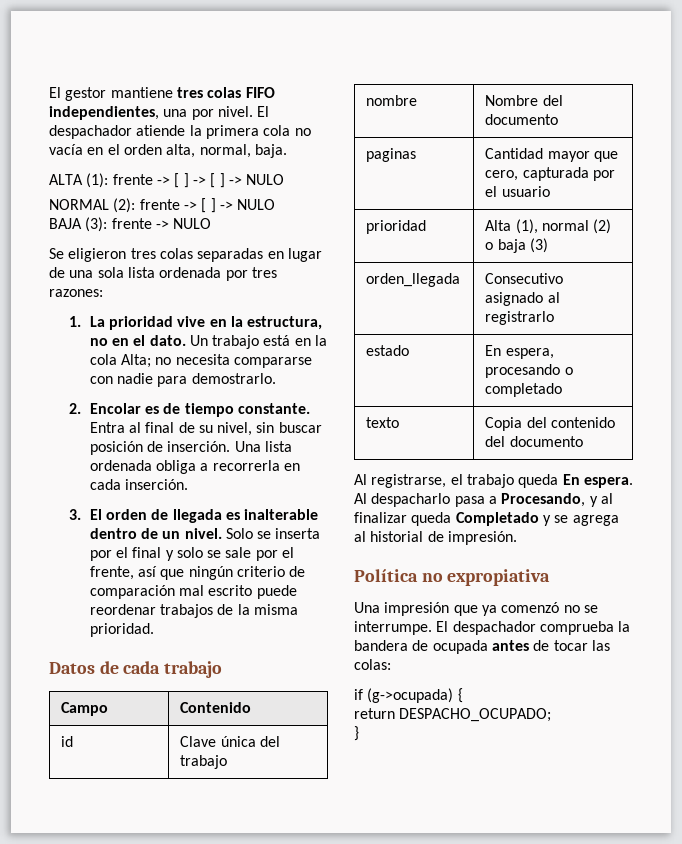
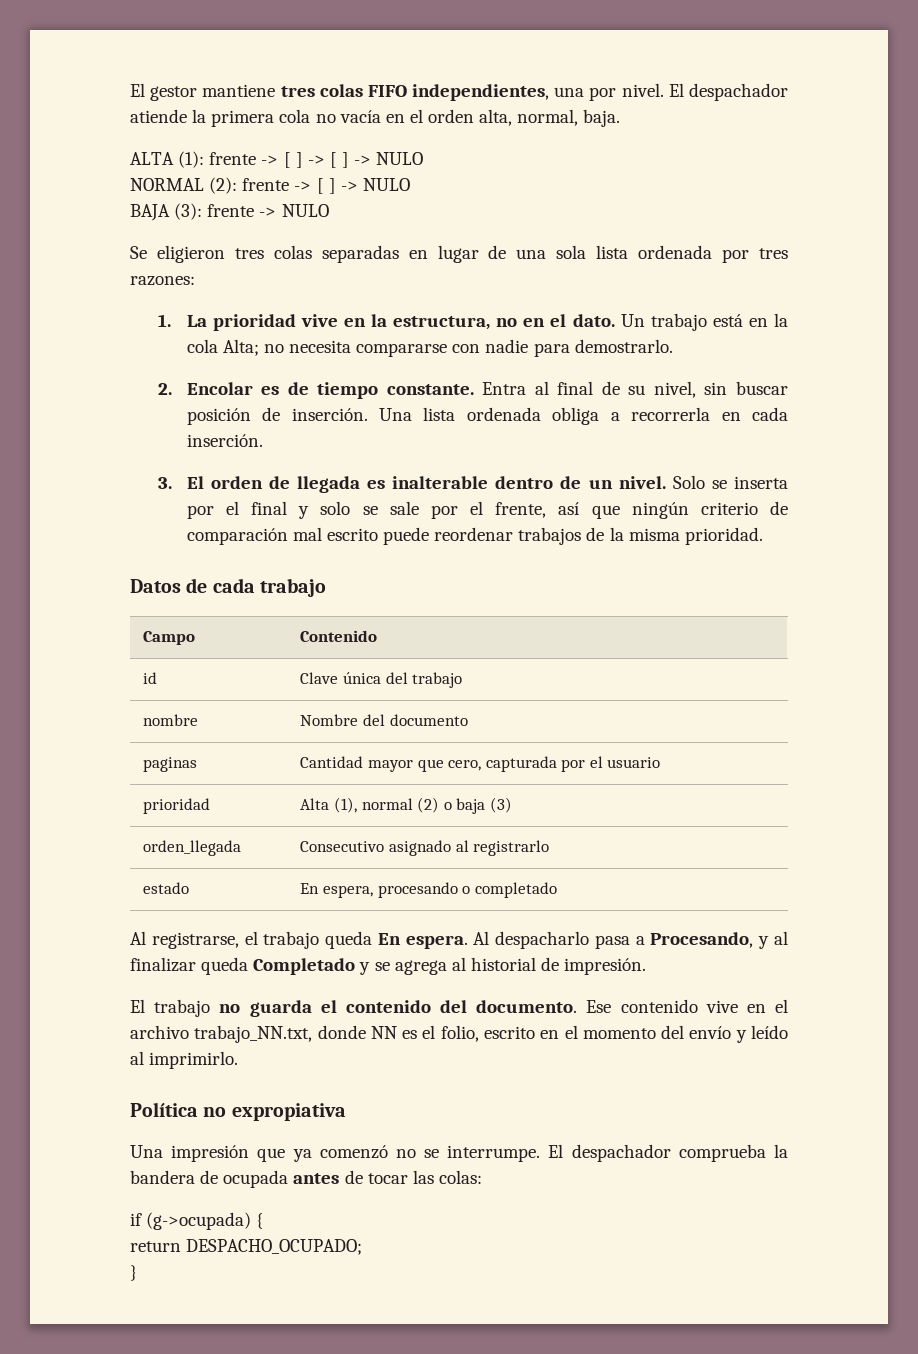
[366,417,400,428] [485,417,615,431] [485,436,583,447] // texto | Copia del contenido del documento -> (557, 890) none
(517, 538) none -> [130,999,788,1017] [130,1025,789,1043] [130,1051,239,1069] // El trabajo no guarda el contenido del documento. Ese contenido vive en el archivo trabajo_NN.txt, donde NN es el folio, escrito en el momento del envío y leído al imprimirlo.

